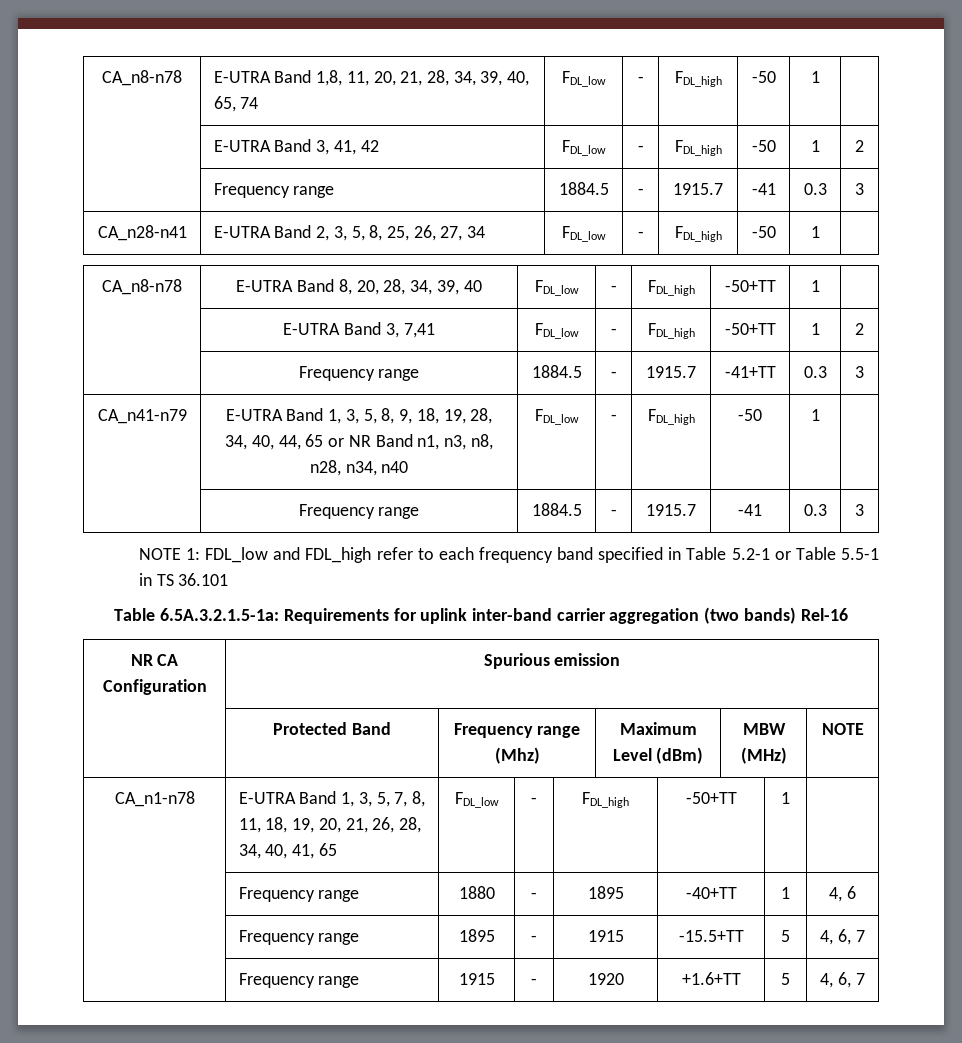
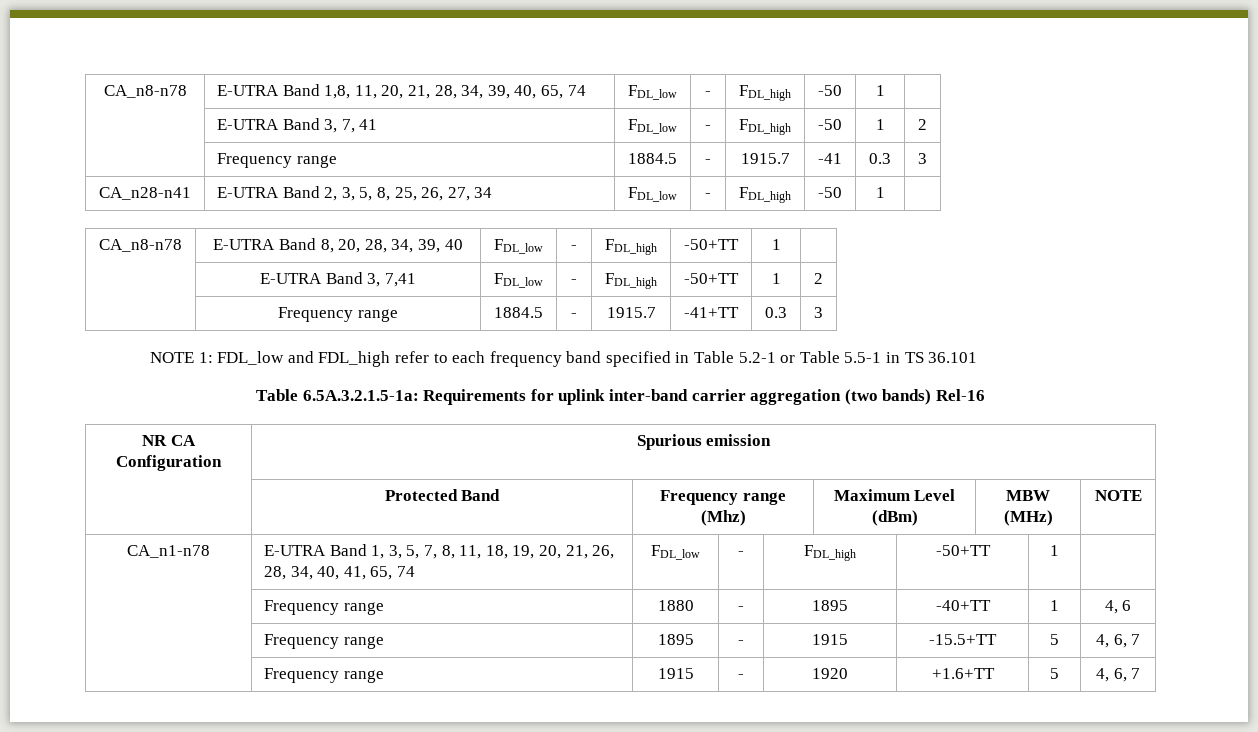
[333,140,379,155] 41, 42 -> [341,119,378,133] 7, 41
[97,409,187,424] [225,408,493,424] [225,434,493,450] [309,460,409,476] [534,409,579,425] [610,414,617,421] [647,409,695,425] [738,409,762,421] [810,409,820,421] [298,504,420,519] [531,503,582,516] [610,509,617,516] [646,504,696,516] [738,504,762,516] [803,504,827,516] [855,504,864,516] // CA_n41-n79 | E-UTRA Band 1, 3, 5, 8, 9, 18, 19, 28, 34, 40, 44, 65 or NR Band n1, n3, n8, n28, n34, n40 | FDL_low | - | FDL_high | -50 | 1 | // | Frequency range | 1884.5 | - | 1915.7 | -41 | 0.3 | 3 -> (823, 312) none
[318,843,337,856] 65 -> [370,566,415,580] 65, 74

